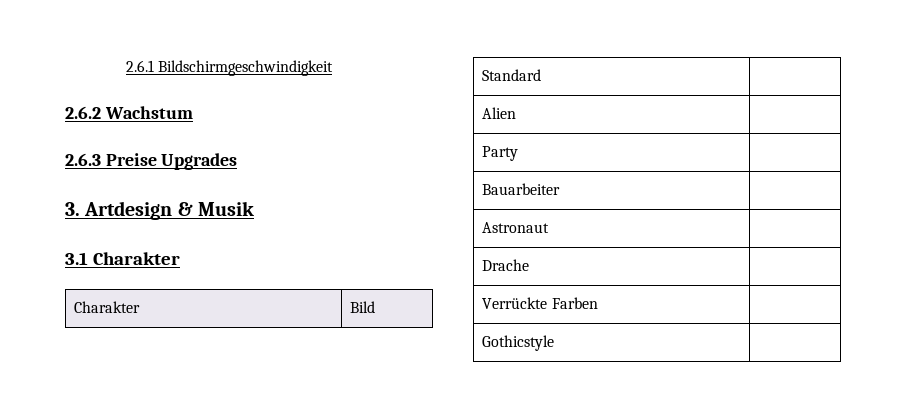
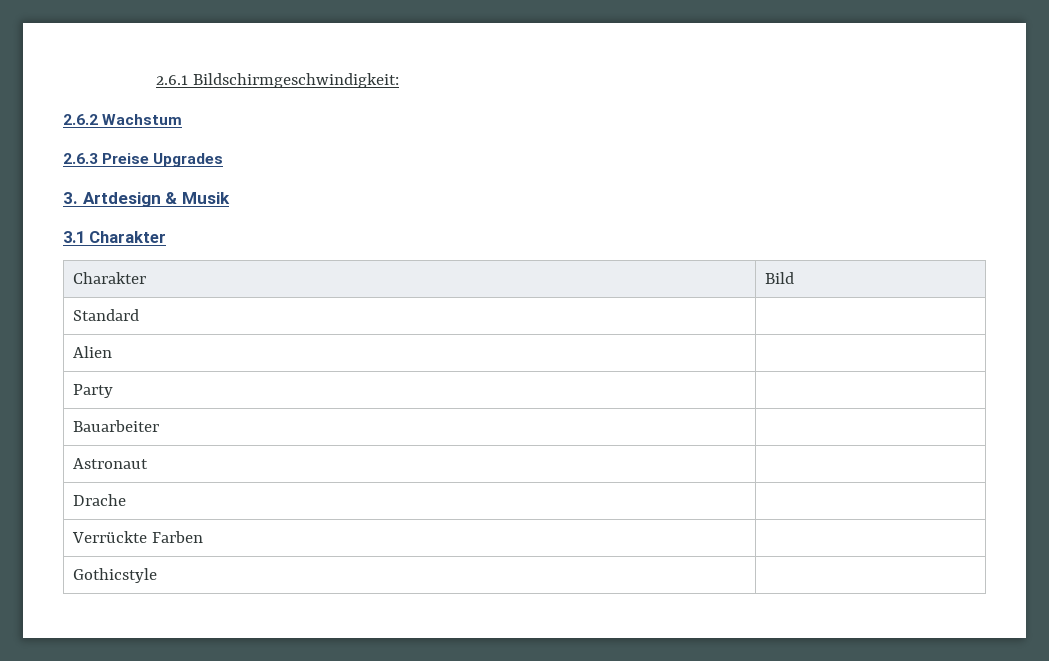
[158,60,334,76] Bildschirmgeschwindigkeit -> [192,73,399,88] Bildschirmgeschwindigkeit:

